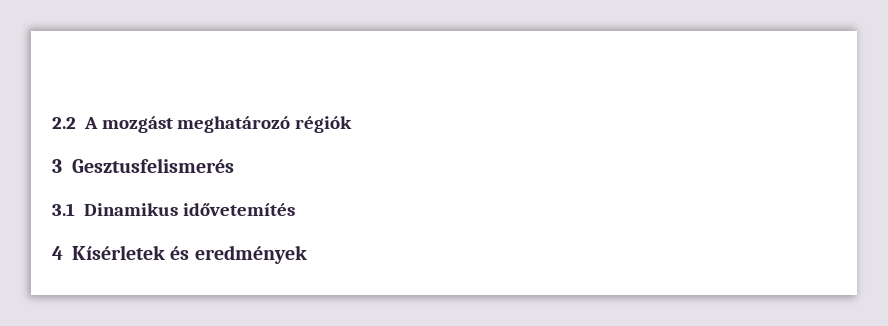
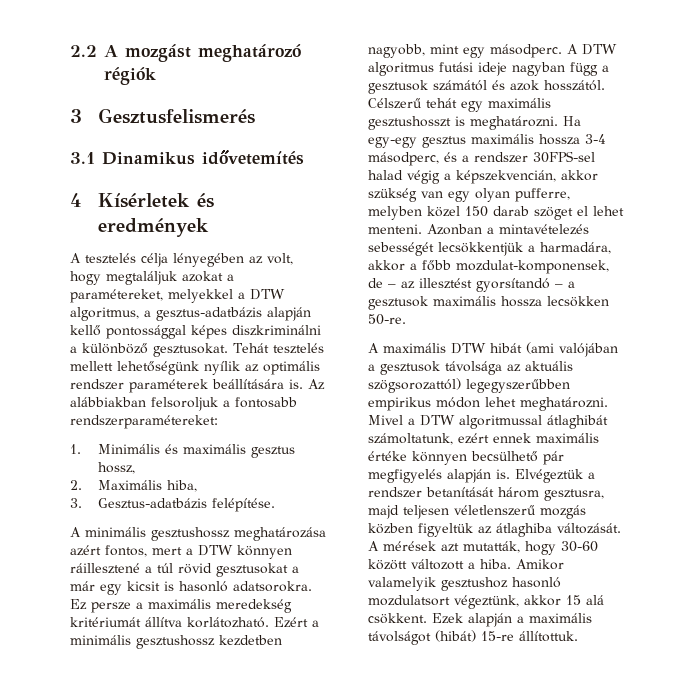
(307, 254) none -> [70,253,293,267] [70,271,234,285] [70,289,285,303] [70,307,311,321] [70,325,321,339] [70,343,324,357] [70,361,320,375] [70,379,325,393] [70,397,297,411] [70,415,218,429] [70,444,295,458] [97,462,135,474] [70,480,197,492] [70,498,275,512] [70,527,326,541] [70,545,292,559] [70,563,299,577] [70,581,312,595] [70,599,292,613] [70,617,319,628] [70,635,282,649] [368,44,617,58] [368,62,609,76] [368,80,605,94] [368,98,551,112] [368,116,581,130] [368,134,606,148] [368,151,595,166] [368,170,598,184] [368,188,570,202] [368,206,624,220] [368,224,589,235] [368,242,611,256] [368,260,609,274] [368,278,575,292] [368,296,609,310] [368,314,406,325] [368,342,618,357] [368,361,573,375] [368,378,570,393] [368,397,608,411] [368,415,608,429] [368,433,599,445] [368,451,564,465] [368,469,595,483] [368,487,604,501] [368,505,586,519] [368,523,621,537] [368,541,598,555] [368,559,564,570] [368,577,561,591] [368,595,604,609] [368,613,592,627] [368,630,578,645] // A tesztelés célja lényegében az volt, hogy megtaláljuk azokat a paramétereket, melyekkel a DTW algoritmus, a gesztus-adatbázis alapján kellő pontossággal képes diszkriminálni a különböző gesztusokat. Tehát tesztelés mellett lehetőségünk nyílik az optimális rendszer paraméterek beállítására is. Az alábbiakban felsoroljuk a fontosabb rendszerparamétereket: // 1. Minimális és maximális gesztus hossz, // 2. Maximális hiba, // 3. Gesztus-adatbázis felépítése. // A minimális gesztushossz meghatározása azért fontos, mert a DTW könnyen ráillesztené a túl rövid gesztusokat a már egy kicsit is hasonló adatsorokra. Ez persze a maximális meredekség kritériumát állítva korlátozható. Ezért a minimális gesztushossz kezdetben nagyobb, mint egy másodperc. A DTW algoritmus futási ideje nagyban függ a gesztusok számától és azok hosszától. Célszerű tehát egy maximális gesztushosszt is meghatározni. Ha egy-egy gesztus maximális hossza 3-4 másodperc, és a rendszer 30FPS-sel halad végig a képszekvencián, akkor szükség van egy olyan pufferre, melyben közel 150 darab szöget el lehet menteni. Azonban a mintavételezés sebességét lecsökkentjük a harmadára, akkor a főbb mozdulat-komponensek, de – az illesztést gyorsítandó – a gesztusok maximális hossza lecsökken 50-re. // A maximális DTW hibát (ami valójában a gesztusok távolsága az aktuális szögsorozattól) legegyszerűbben empirikus módon lehet meghatározni. Mivel a DTW algoritmussal átlaghibát számoltatunk, ezért ennek maximális értéke könnyen becsülhető pár megfigyelés alapján is. Elvégeztük a rendszer betanítását három gesztusra, majd teljesen véletlenszerű mozgás közben figyeltük az átlaghiba változását. A mérések azt mutatták, hogy 30-60 között változott a hiba. Amikor valamelyik gesztushoz hasonló mozdulatsort végeztünk, akkor 15 alá csökkent. Ezek alapján a maximális távolságot (hibát) 15-re állítottuk.

